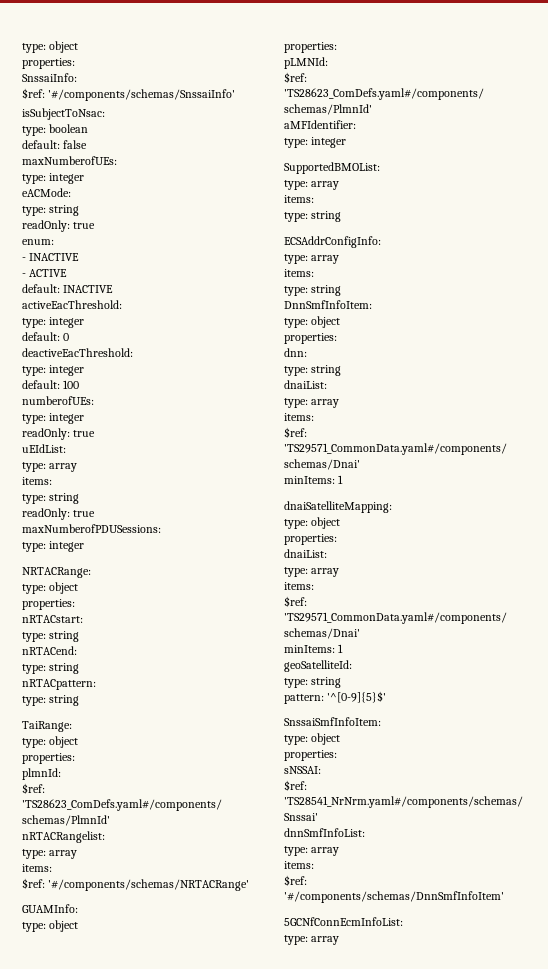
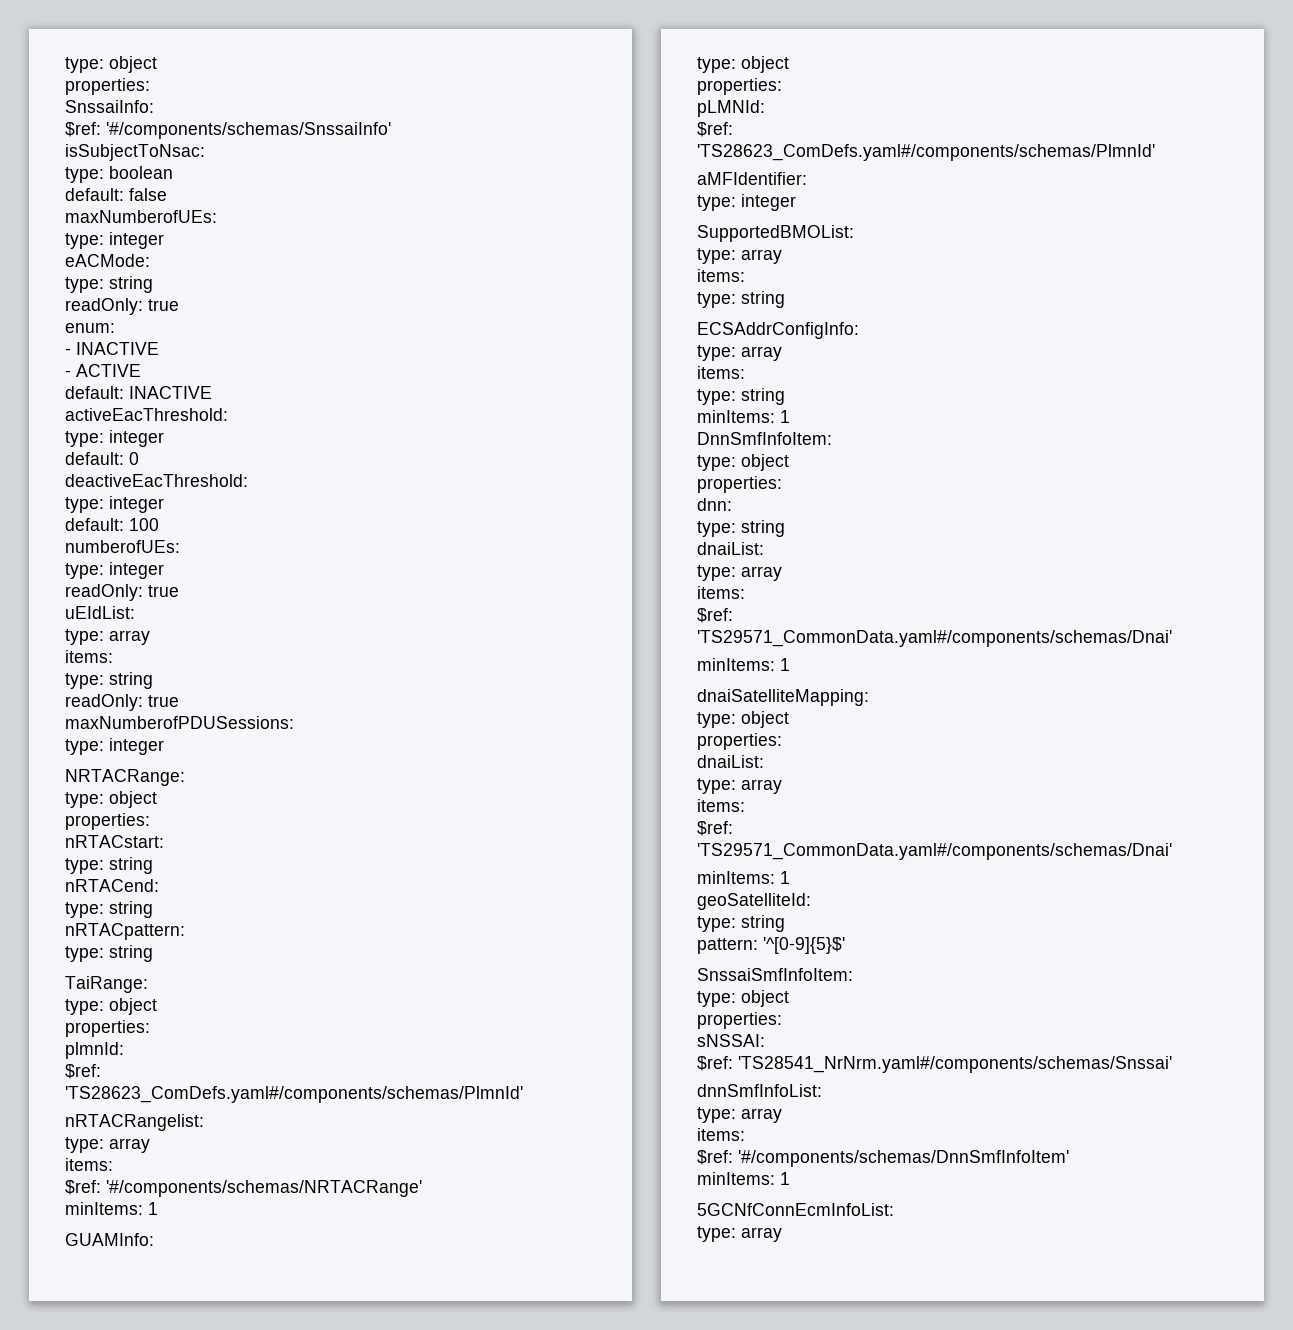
(250, 885) none -> [65,1202,158,1215] // minItems: 1
(342, 290) none -> [697,410,790,423] // minItems: 1
(504, 897) none -> [697,1172,790,1185] // minItems: 1

